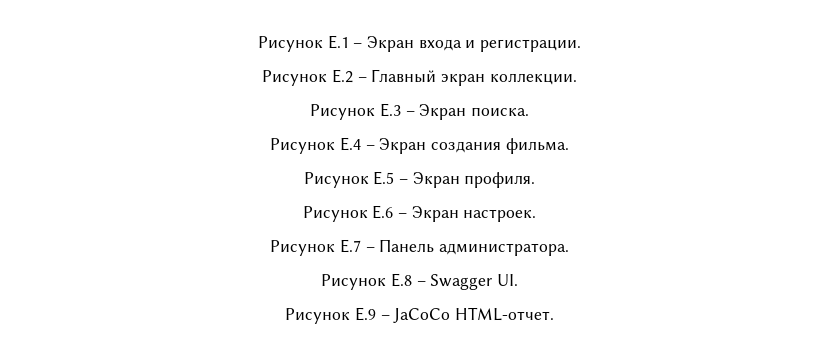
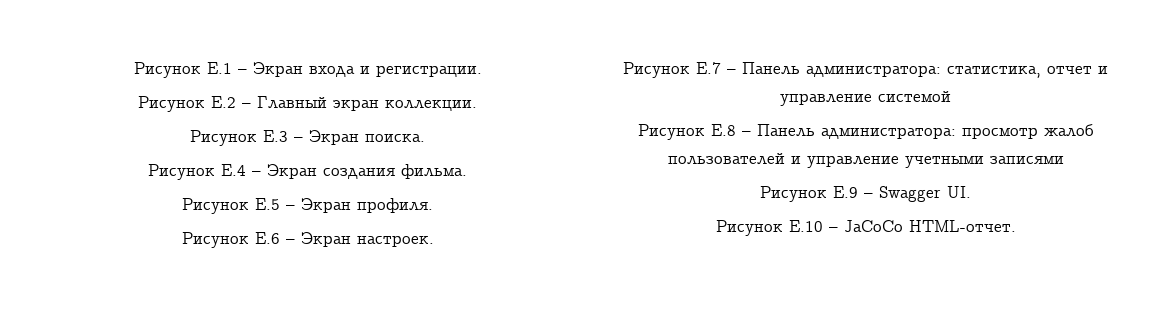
[438,243,569,256] [321,273,412,290] администратора. // Рисунок Е.8 -> [806,65,1108,78] [780,91,951,106] [637,124,1094,140] [667,153,1064,168] [760,186,858,202] администратора: статистика, отчет и управление системой // Рисунок Е.8 – Панель администратора: просмотр жалоб пользователей и управление учетными записями // Рисунок Е.9
[354,307,376,321] Е.9 -> [788,220,823,232] Е.10

